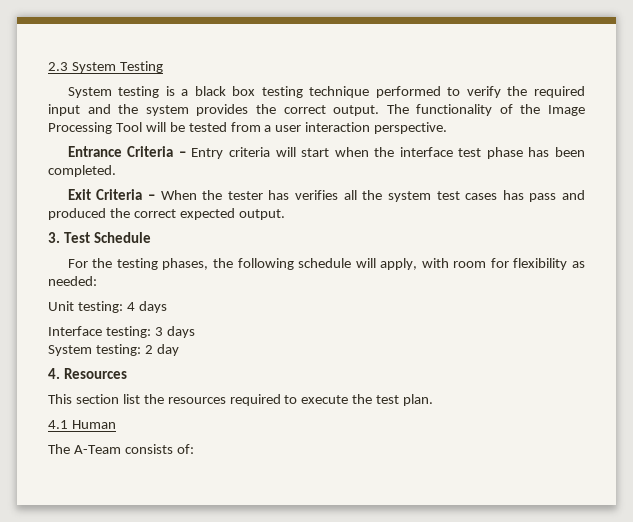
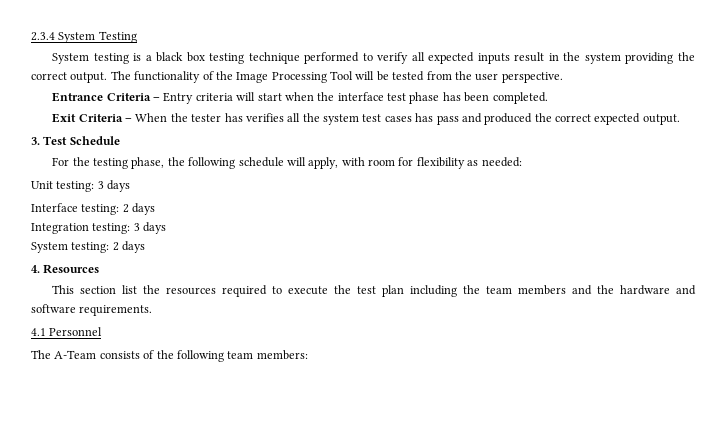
[48,62,68,71] 2.3 -> [31,32,55,41] 2.3.4
[507,86,585,98] [48,104,249,116] the required input and the system provides -> [411,52,674,64] all expected inputs result in the system providing
[264,122,371,132] a user interaction -> [454,71,499,81] the user
[162,258,209,270] phases, -> [131,157,165,169] phase,
[126,302,135,311] 4 -> [97,181,104,189] 3
(151, 332) none -> [122,203,156,215] [31,223,131,234] 2 days // Integration testing:
[156,344,179,356] day -> [122,241,146,253] days
[403,394,434,406] plan. -> [382,285,696,297] [31,304,153,316] plan including the team members and the hardware and software requirements.
[71,420,116,429] Human -> [49,327,103,336] Personnel
[176,444,194,454] of: -> [143,350,308,362] of the following team members:

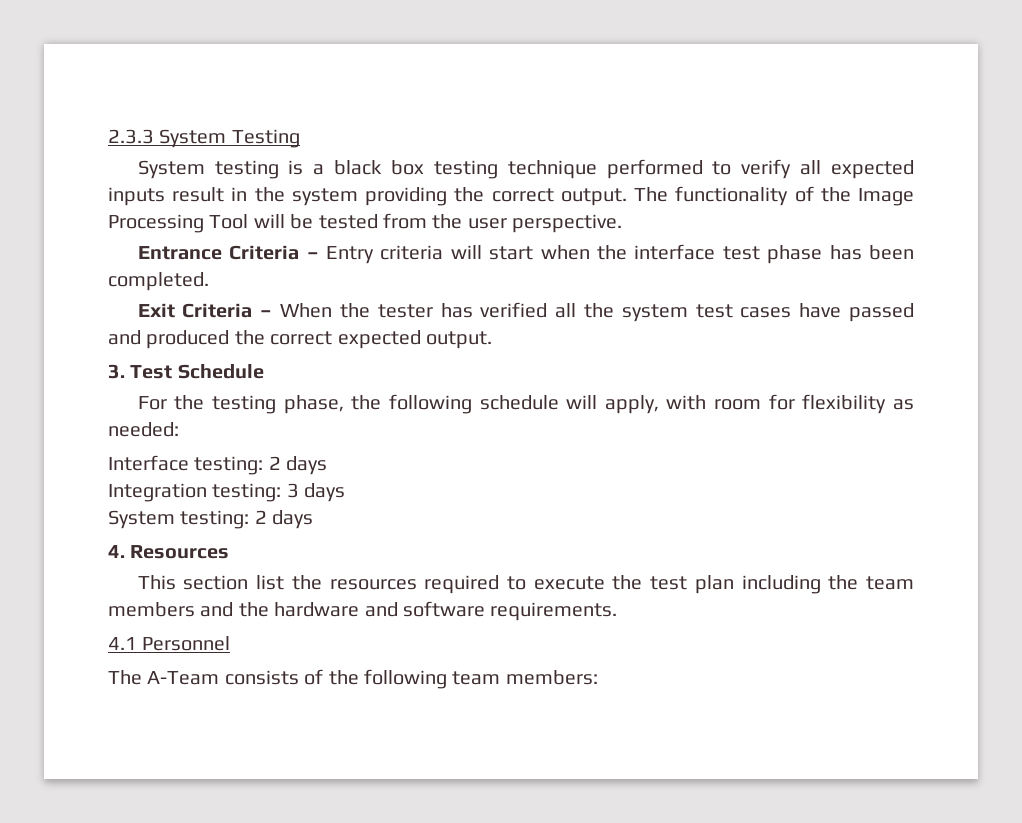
[31,32,55,41] 2.3.4 -> [108,129,154,144] 2.3.3
[245,113,284,122] verifies -> [480,302,548,318] verified
[415,113,459,125] has pass -> [799,303,915,322] have passed
[31,180,131,192] // Unit testing: 3 days -> (179, 429) none

